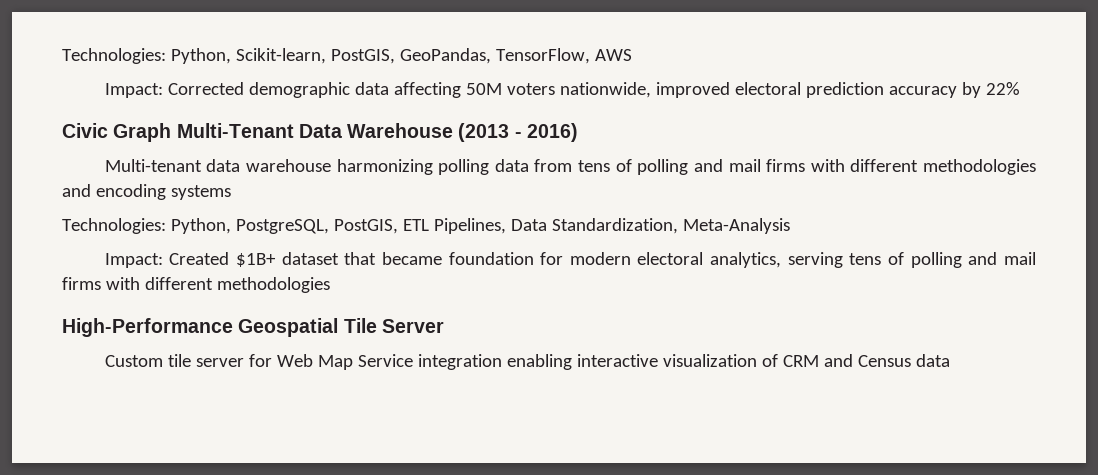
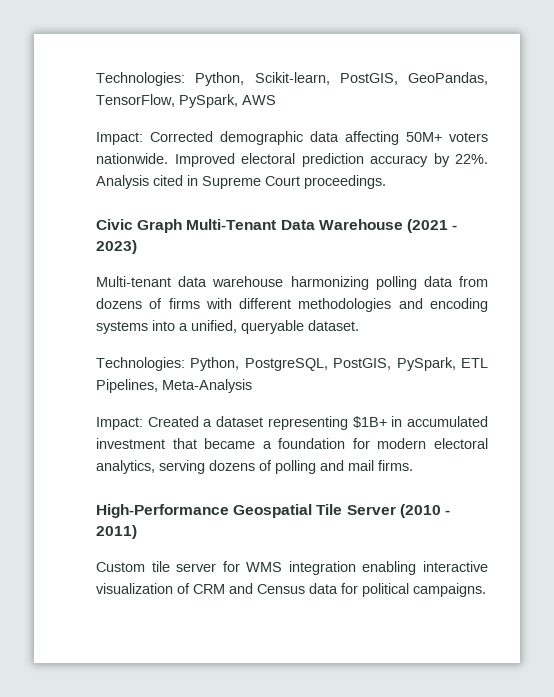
(590, 56) none -> [179,94,238,108] PySpark,
[465,82,1020,98] 50M voters nationwide, improved electoral prediction accuracy by 22% -> [406,132,488,142] [96,153,488,167] [96,175,386,189] 50M+ voters nationwide. Improved electoral prediction accuracy by 22%. Analysis cited in Supreme Court proceedings.
[458,123,578,142] (2013 - 2016) -> [406,219,458,233] [96,240,137,254] (2021 - 2023)
[578,159,761,175] tens of polling and mail -> [96,298,163,309] dozens of
(231, 192) none -> [152,320,359,334] into a unified, queryable dataset.
(398, 226) none -> [396,357,456,371] PySpark,
[510,218,678,234] Data Standardization, -> (158, 386) none
[235,252,339,267] $1B+ dataset -> [203,416,488,430] [96,438,165,449] a dataset representing $1B+ in accumulated investment
(442, 258) none -> [262,441,272,449] a
[849,252,1036,268] [62,277,330,293] tens of polling and mail firms with different methodologies -> [209,460,413,474] dozens of polling and mail firms.
(444, 326) none -> [399,504,450,518] [96,525,137,539] (2010 - 2011)
[276,354,413,370] Web Map Service -> [246,562,283,572] WMS
(950, 360) none -> [341,583,486,597] for political campaigns.

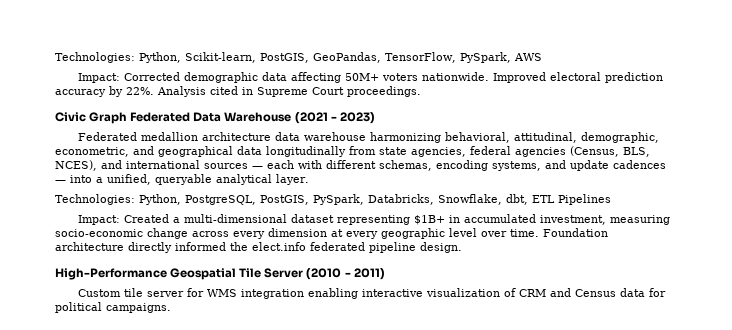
[186,219,277,230] Multi-Tenant -> [130,112,191,122] Federated
[96,276,489,290] [96,298,488,312] [96,321,148,334] Multi-tenant data warehouse harmonizing polling data from dozens of firms with different methodologies and encoding systems -> [78,132,660,143] [55,146,650,157] [55,160,666,171] [55,180,66,183] Federated medallion architecture data warehouse harmonizing behavioral, attitudinal, demographic, econometric, and geographical data longitudinally from state agencies, federal agencies (Census, BLS, NCES), and international sources — each with different schemas, encoding systems, and update cadences —
[308,320,359,331] dataset. -> [216,174,309,185] analytical layer.
[461,358,488,368] [96,379,252,393] ETL Pipelines, Meta-Analysis -> [368,194,611,205] Databricks, Snowflake, dbt, ETL Pipelines
(213, 423) none -> [184,214,288,223] multi-dimensional
[96,438,488,449] [96,460,413,474] investment that became a foundation for modern electoral analytics, serving dozens of polling and mail firms. -> [540,215,671,225] [55,228,608,239] [55,242,462,253] investment, measuring socio-economic change across every dimension at every geographic level over time. Foundation architecture directly informed the elect.info federated pipeline design.

